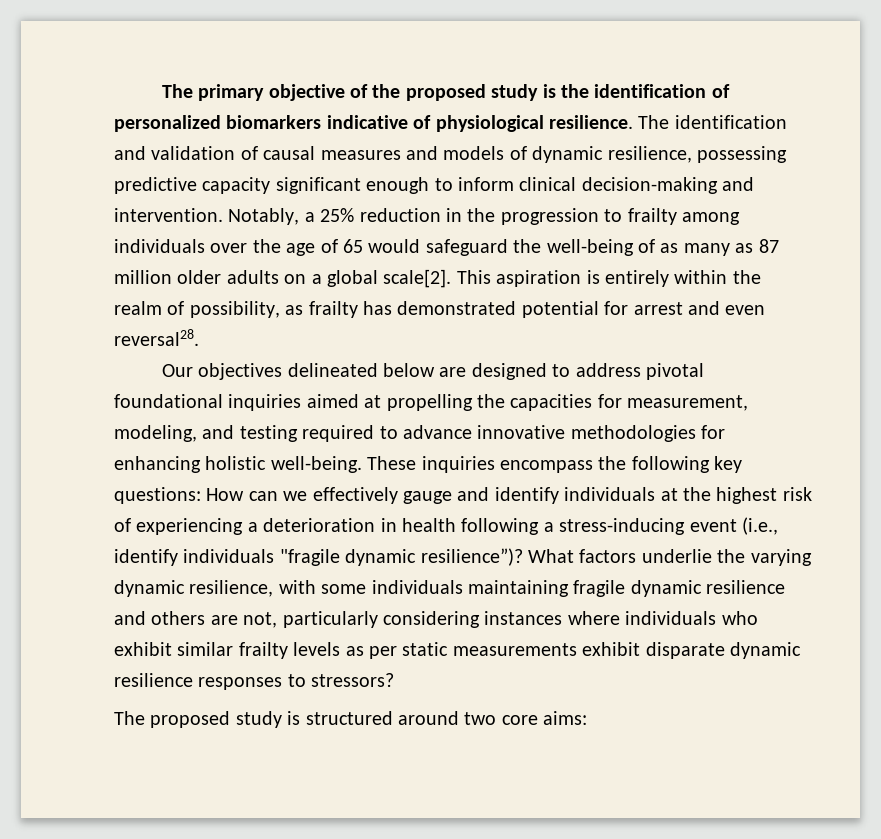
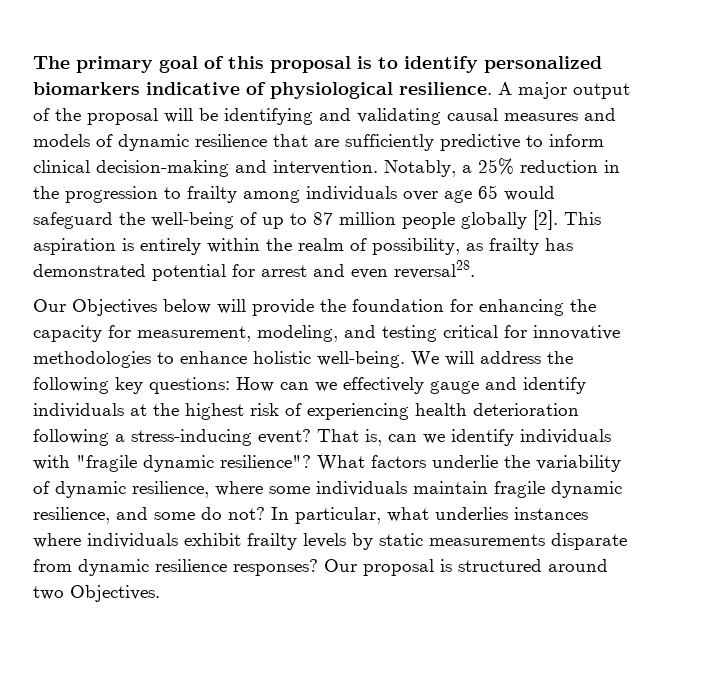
[268,84,730,101] objective of the proposed study is the identification of -> [159,56,478,73] goal of this proposal is to identify
[638,115,787,129] [114,146,258,160] The identification and validation of -> [498,82,630,99] [33,108,441,125] A major output of the proposal will be identifying and validating
[607,146,787,163] [114,177,430,194] resilience, possessing predictive capacity significant enough -> [195,134,520,151] resilience that are sufficiently predictive
[252,239,338,256] the age of -> [444,190,472,203] age
[660,239,779,256] [114,269,452,288] as many as 87 million older adults on a global scale[2]. -> [262,210,558,230] up to 87 million people globally [2].
[198,363,704,380] [114,394,593,411] objectives delineated below are designed to address pivotal foundational inquiries aimed at propelling the capacities -> [72,299,596,316] [33,325,102,342] Objectives below will provide the foundation for enhancing the capacity
[302,425,726,442] [114,456,593,473] required to advance innovative methodologies for enhancing holistic well-being. These inquiries encompass -> [443,325,620,340] [33,351,541,368] critical for innovative methodologies to enhance holistic well-being. We will address
[247,517,778,535] [114,549,275,566] a deterioration in health following a stress-inducing event (i.e., identify individuals -> [415,403,579,416] [33,429,611,446] [33,455,70,470] health deterioration following a stress-inducing event? That is, can we identify individuals with
[420,548,523,566] resilience”)? -> [220,455,311,468] resilience"?
[750,549,812,566] [114,580,316,597] varying dynamic resilience, with -> [536,455,621,472] [33,481,263,498] variability of dynamic resilience, where
[468,580,569,597] maintaining -> [413,481,488,494] maintain
[706,580,786,594] [114,611,758,628] [114,642,801,659] [114,673,395,690] [114,711,282,728] resilience and others are not, particularly considering instances where individuals who exhibit similar frailty levels as per static measurements exhibit disparate dynamic resilience responses to stressors? // The proposed study -> [33,507,588,524] [33,533,627,550] [33,559,434,576] resilience, and some do not? In particular, what underlies instances where individuals exhibit frailty levels by static measurements disparate from dynamic resilience responses? Our proposal
[501,711,588,725] core aims: -> [70,585,160,602] Objectives.

